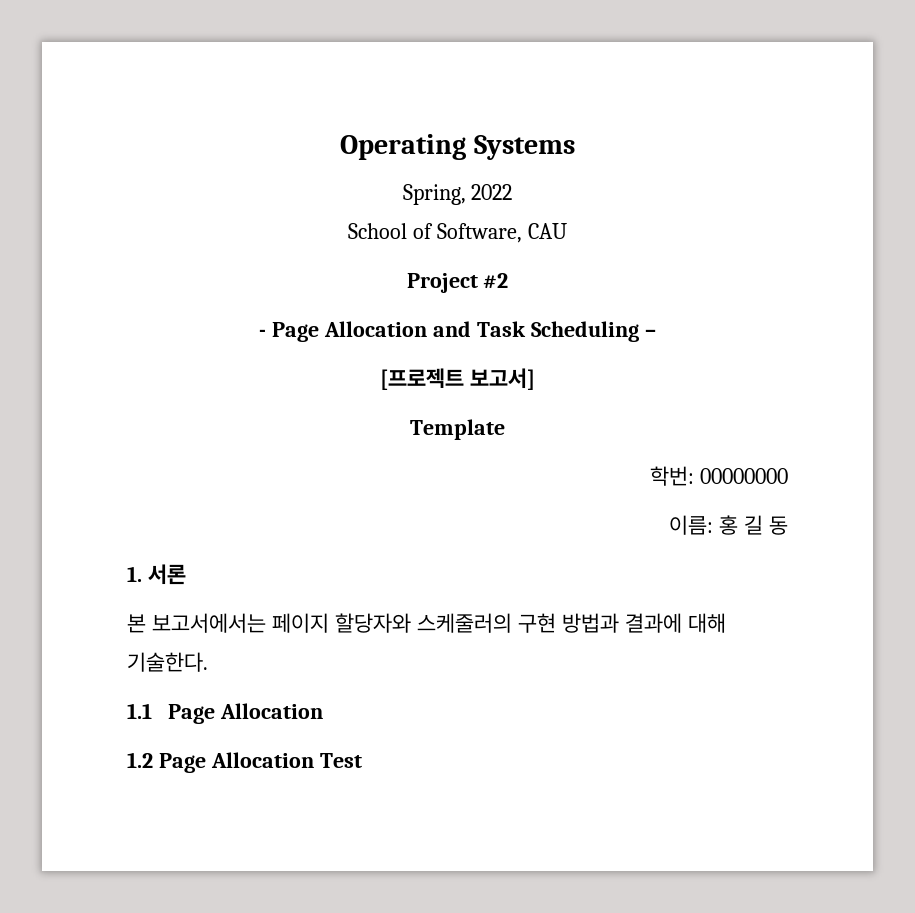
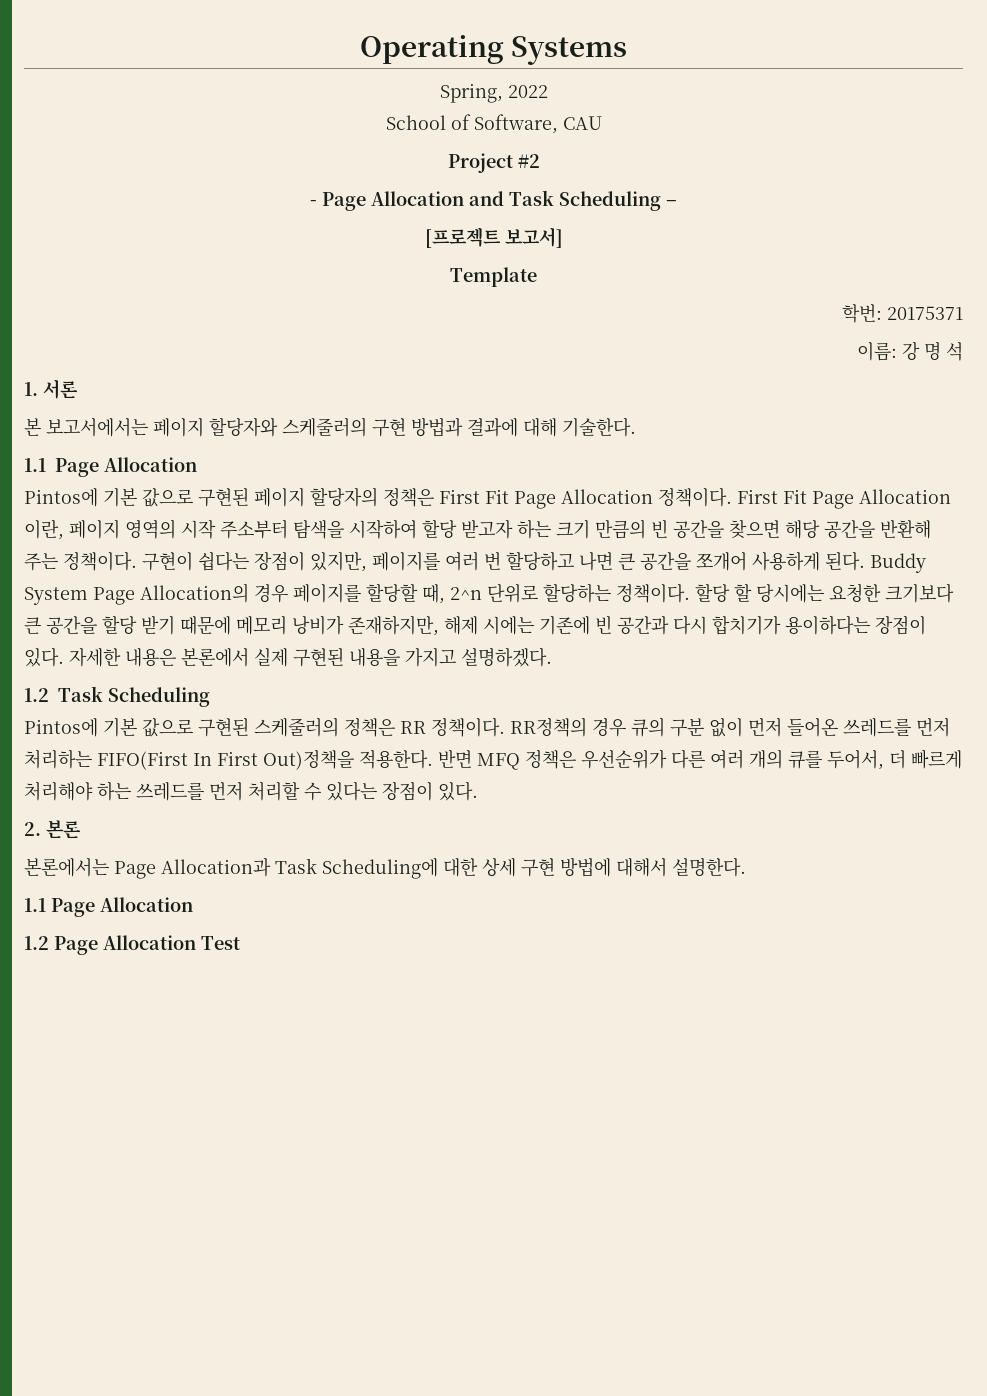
[700,468,788,484] 00000000 -> [887,306,963,320] 20175371
[719,515,789,535] 홍 길 동 -> [902,341,963,361] 강 명 석
(324, 711) none -> [24,487,951,509] [24,519,931,540] [24,551,926,573] [24,583,954,605] [24,615,926,636] [24,647,552,667] [24,686,210,707] [24,717,950,737] [24,749,962,770] [24,781,478,801] [24,820,81,839] [24,857,746,879] [24,897,193,917] // Pintos에 기본 값으로 구현된 페이지 할당자의 정책은 First Fit Page Allocation 정책이다. First Fit Page Allocation 이란, 페이지 영역의 시작 주소부터 탐색을 시작하여 할당 받고자 하는 크기 만큼의 빈 공간을 찾으면 해당 공간을 반환해 주는 정책이다. 구현이 쉽다는 장점이 있지만, 페이지를 여러 번 할당하고 나면 큰 공간을 쪼개어 사용하게 된다. Buddy System Page Allocation의 경우 페이지를 할당할 때, 2^n 단위로 할당하는 정책이다. 할당 할 당시에는 요청한 크기보다 큰 공간을 할당 받기 때문에 메모리 낭비가 존재하지만, 해제 시에는 기존에 빈 공간과 다시 합치기가 용이하다는 장점이 있다. 자세한 내용은 본론에서 실제 구현된 내용을 가지고 설명하겠다. // 1.2 Task Scheduling // Pintos에 기본 값으로 구현된 스케줄러의 정책은 RR 정책이다. RR정책의 경우 큐의 구분 없이 먼저 들어온 쓰레드를 먼저 처리하는 FIFO(First In First Out)정책을 적용한다. 반면 MFQ 정책은 우선순위가 다른 여러 개의 큐를 두어서, 더 빠르게 처리해야 하는 쓰레드를 먼저 처리할 수 있다는 장점이 있다. // 2. 본론 // 본론에서는 Page Allocation과 Task Scheduling에 대한 상세 구현 방법에 대해서 설명한다. // 1.1 Page Allocation

